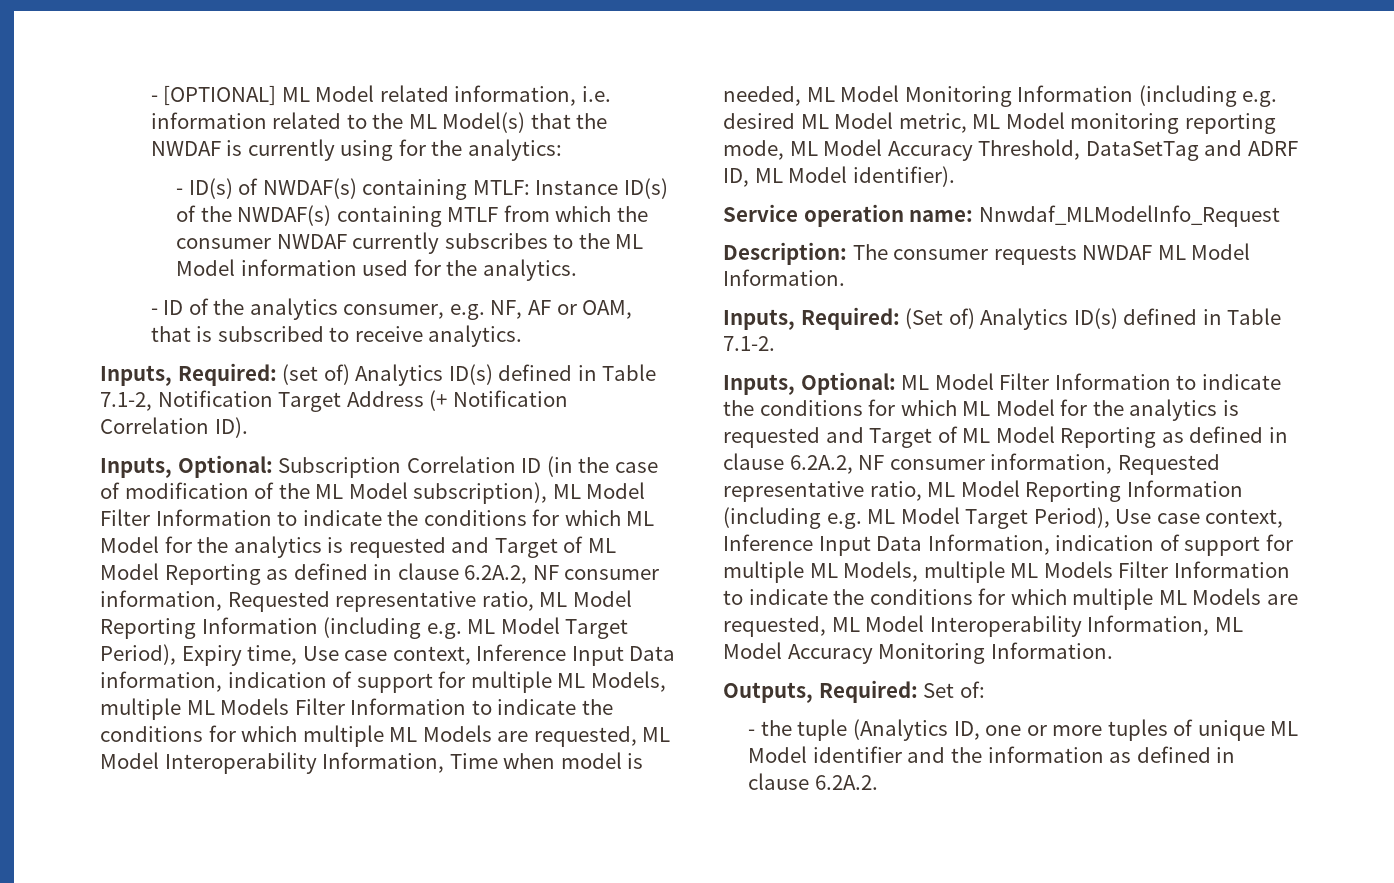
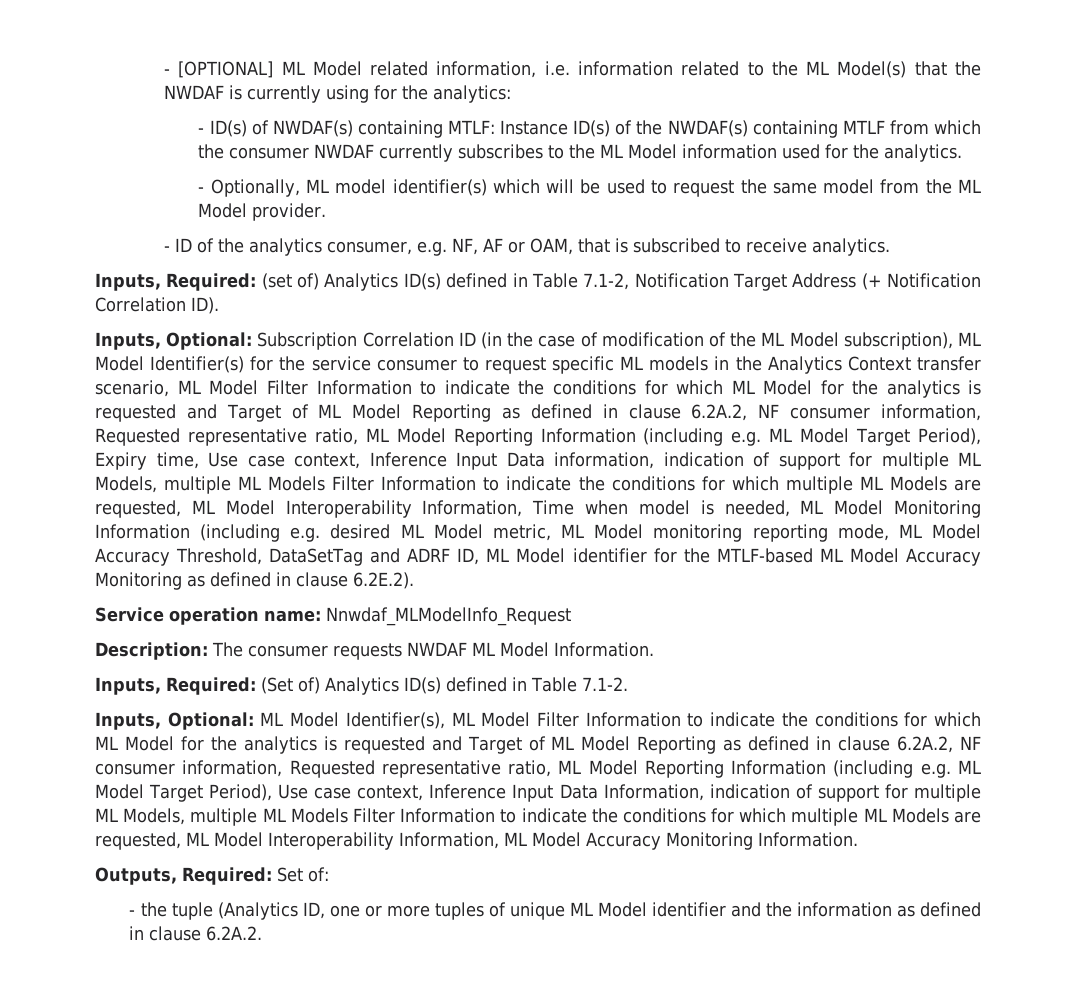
(577, 270) none -> [198,179,981,197] [198,203,327,221] // - Optionally, ML model identifier(s) which will be used to request the same model from the ML Model provider.
(646, 490) none -> [150,356,981,374] [95,380,259,397] Identifier(s) for the service consumer to request specific ML models in the Analytics Context transfer scenario, ML Model
[852,166,955,187] identifier). -> [572,548,981,566] [95,572,414,590] identifier for the MTLF-based ML Model Accuracy Monitoring as defined in clause 6.2E.2).
(994, 381) none -> [345,712,531,729] Identifier(s), ML Model

